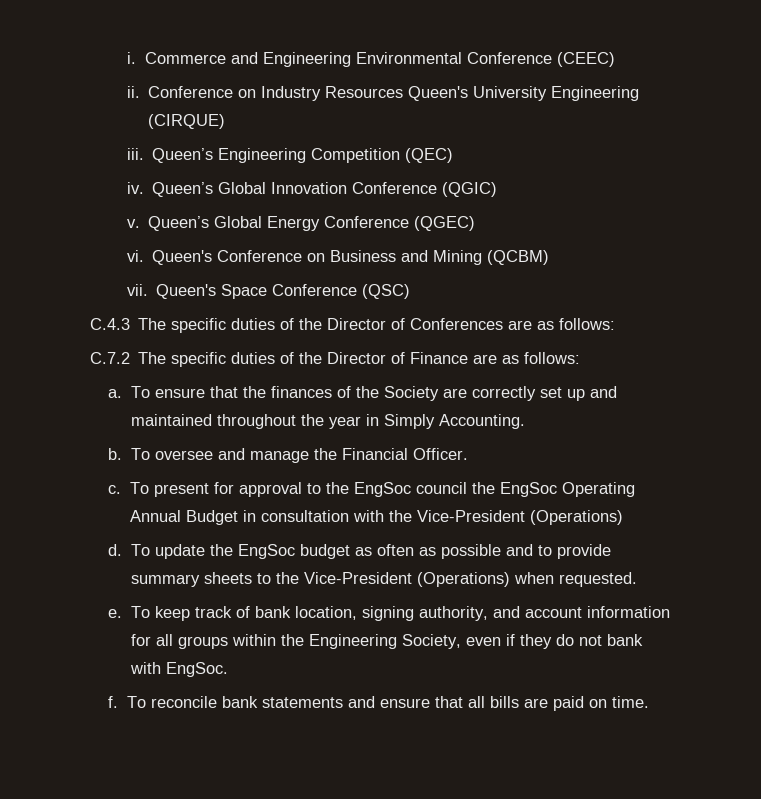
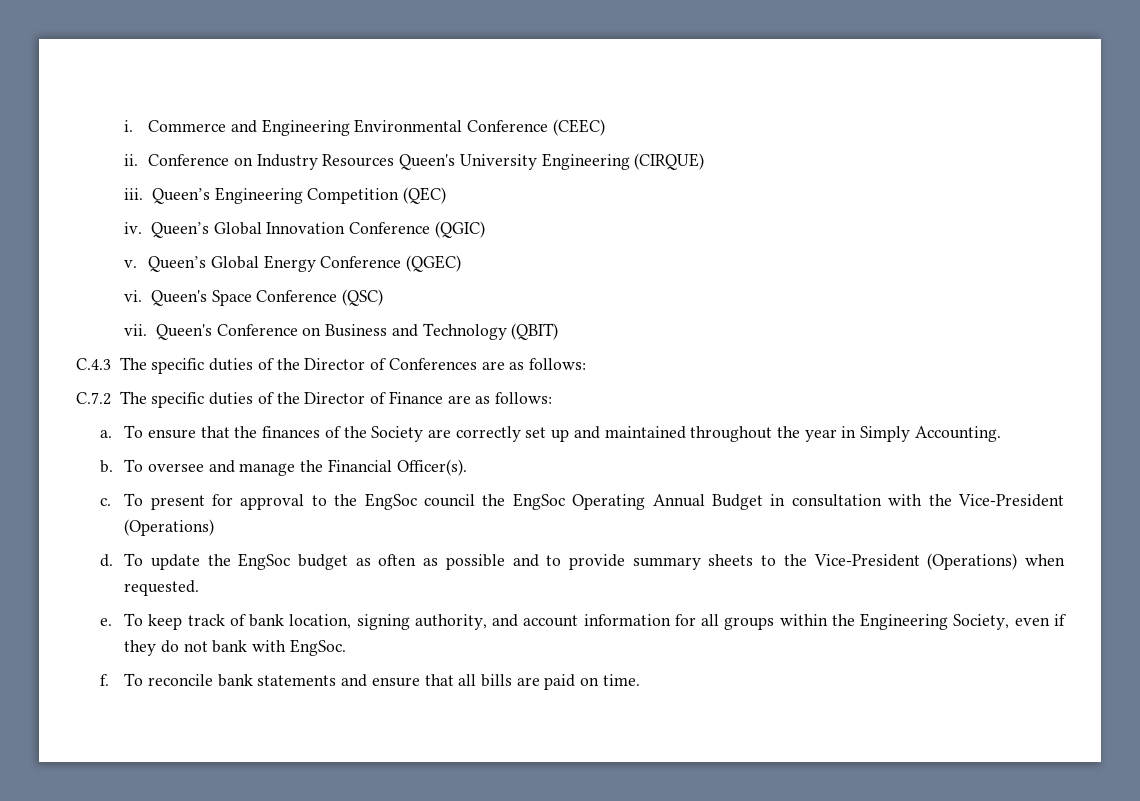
[217,250,550,265] [126,284,411,299] Conference on Business and Mining (QCBM) // vii. Queen's Space Conference (QSC) -> [211,289,384,306] [124,323,559,340] Space Conference (QSC) // vii. Queen's Conference on Business and Technology (QBIT)
[412,448,468,460] Officer. -> [396,459,467,476] Officer(s).

